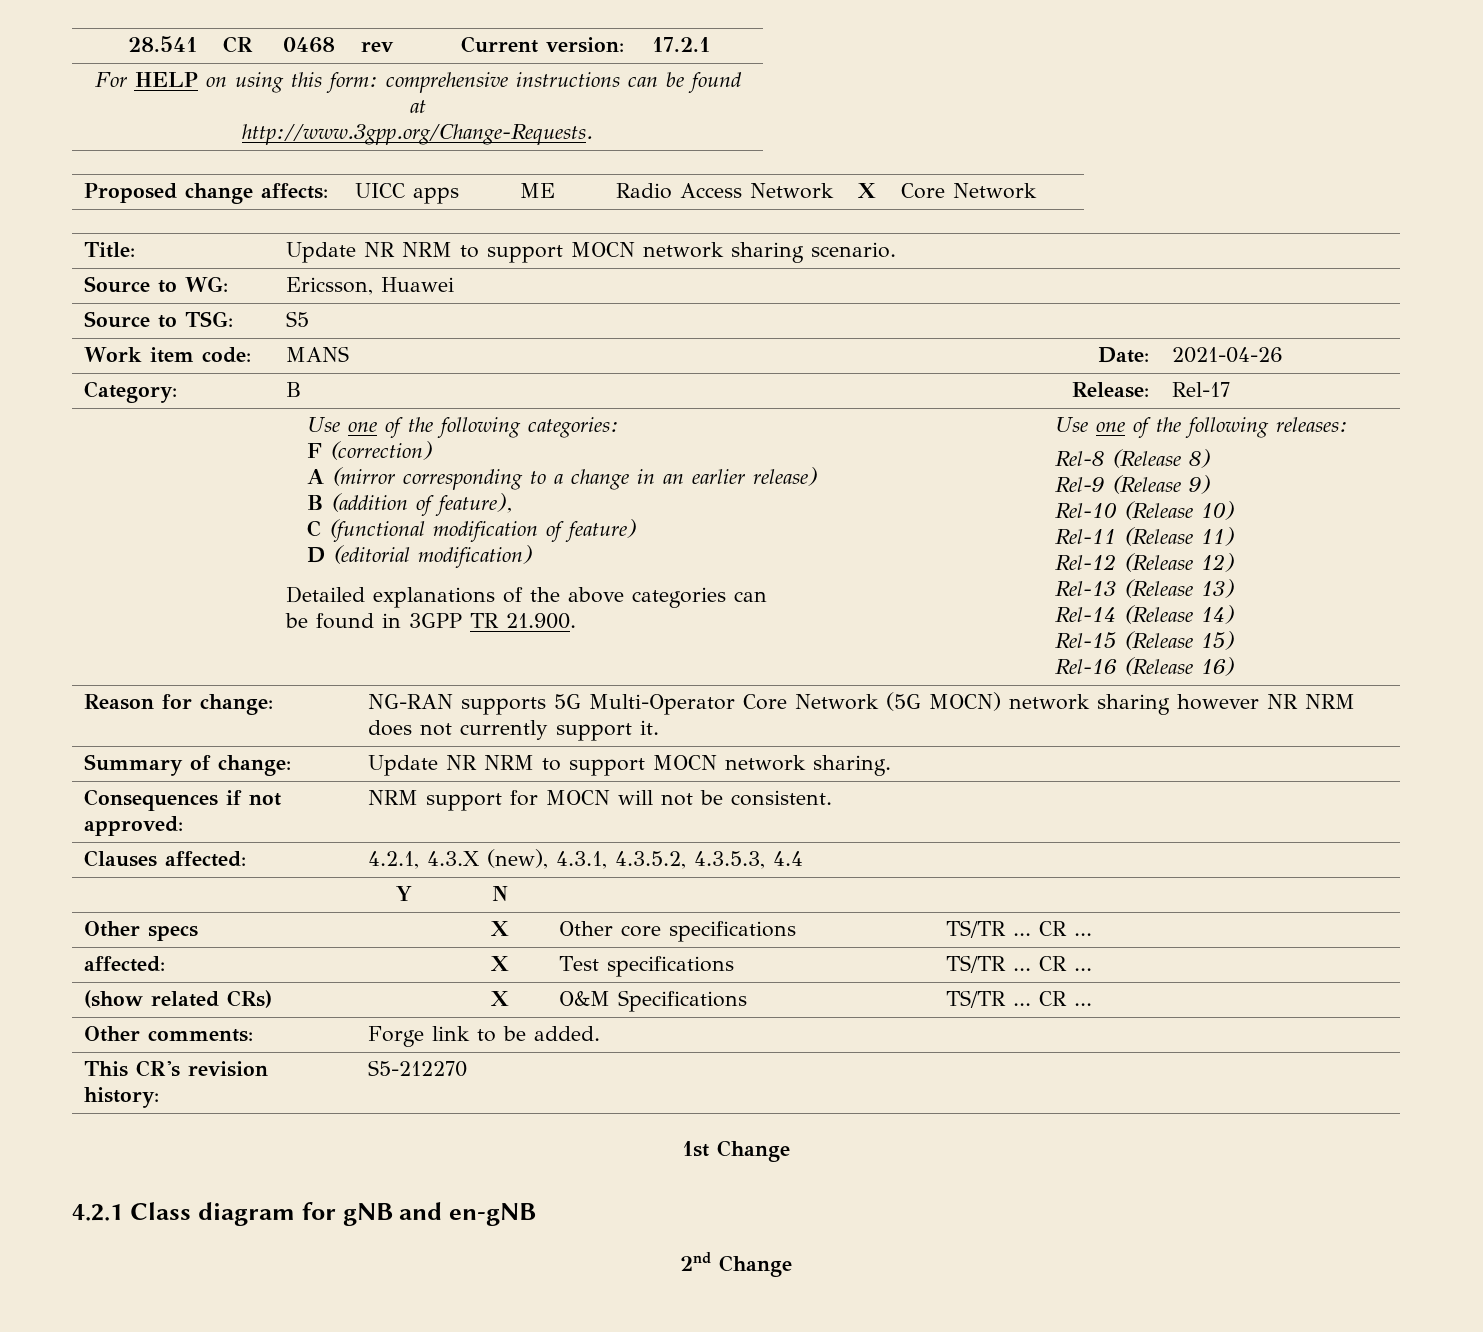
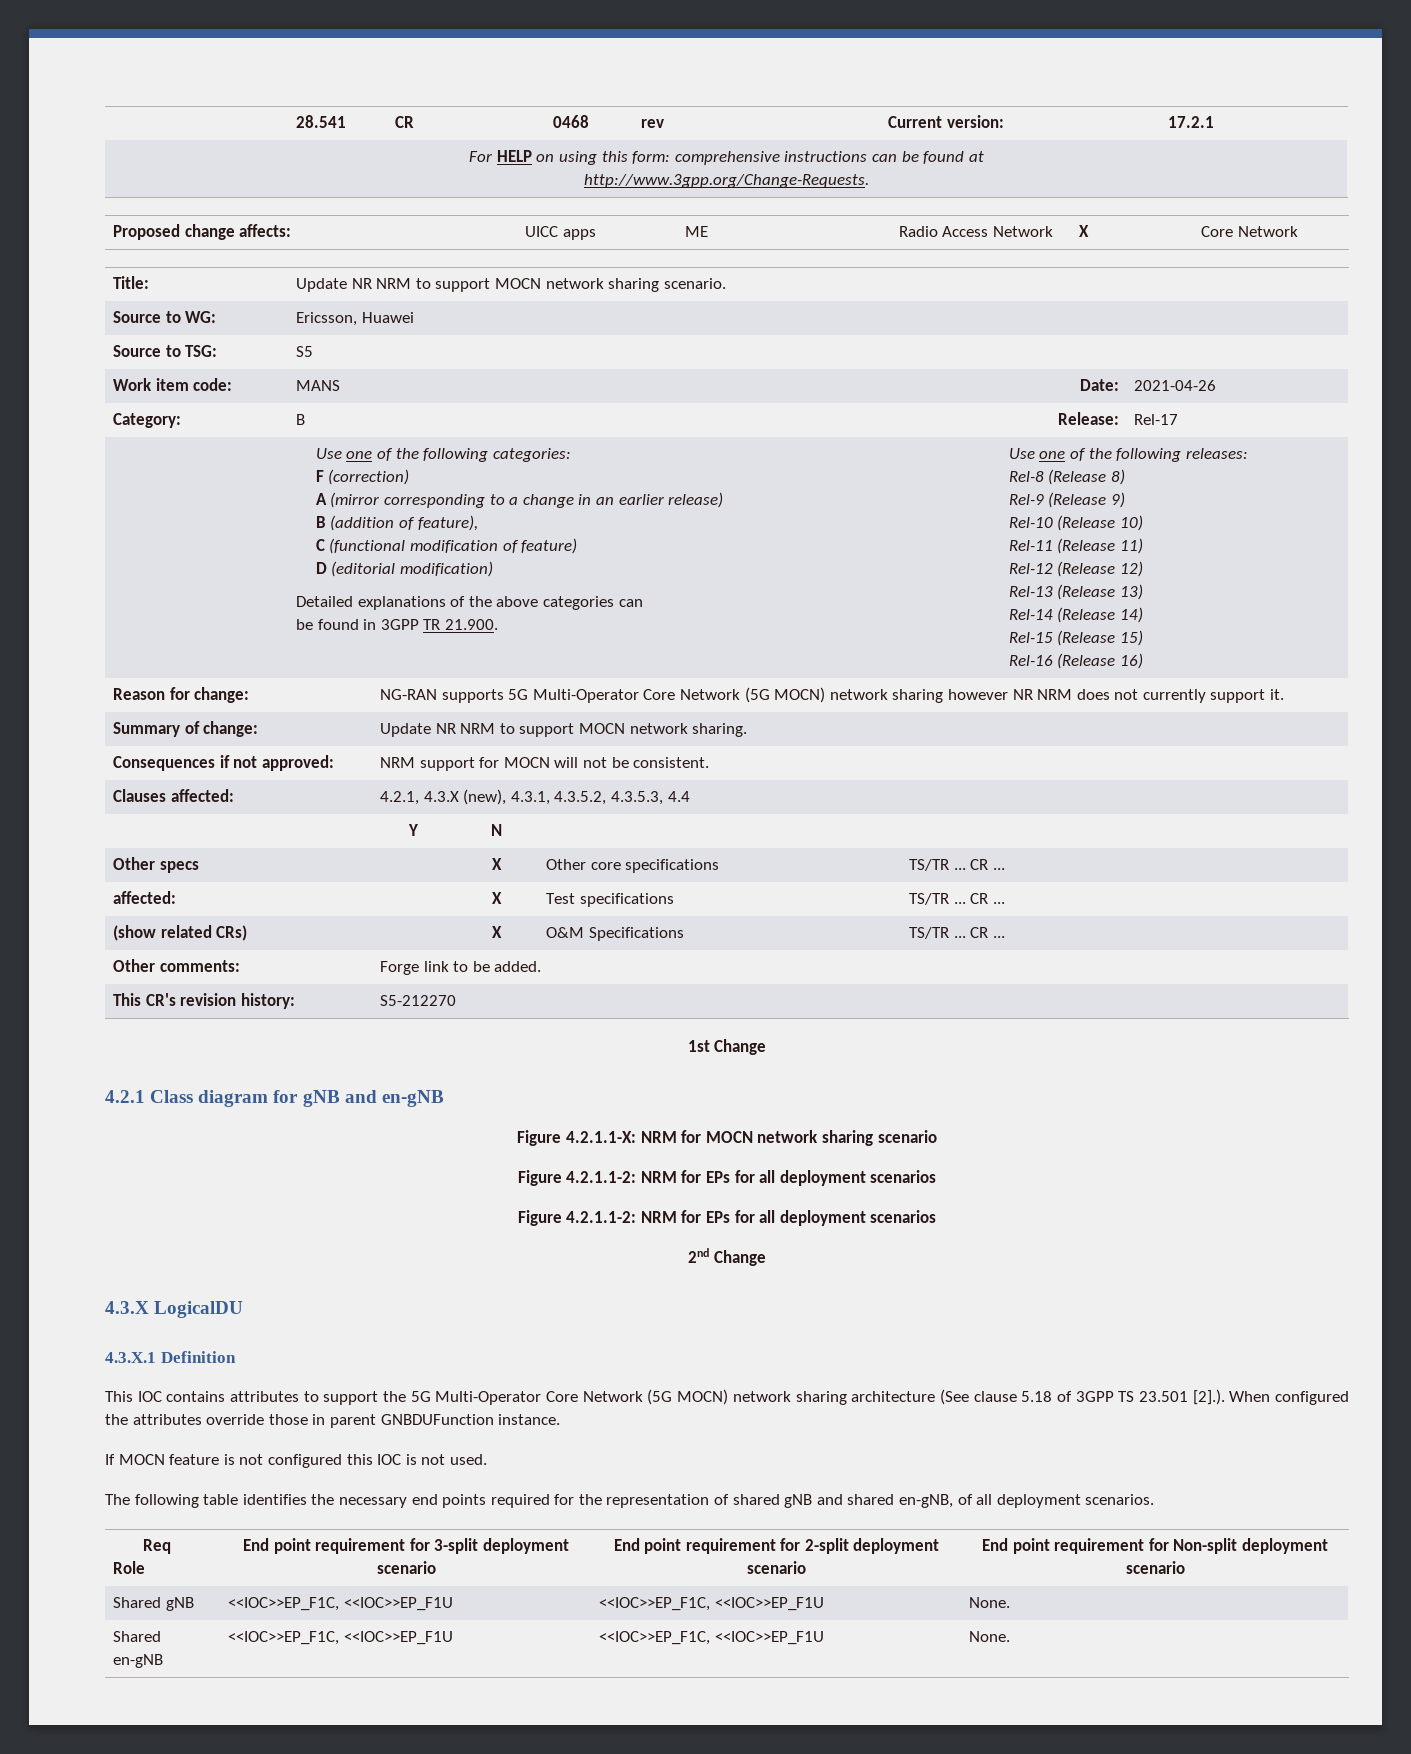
[680,1252,792,1277] 2nd Change -> [517,1130,937,1146] [517,1170,937,1186] [517,1210,937,1226] [688,1248,766,1266] [105,1301,244,1318] [105,1351,236,1363] [105,1389,1349,1405] [105,1414,561,1428] [105,1454,487,1468] [105,1494,1155,1508] [143,1539,172,1554] [113,1561,146,1574] [243,1538,569,1554] [376,1561,436,1574] [613,1538,940,1554] [747,1561,806,1574] [982,1538,1328,1554] [1125,1561,1185,1574] [113,1597,194,1611] [228,1597,453,1611] [599,1597,824,1611] [969,1597,1011,1608] [113,1631,162,1642] [113,1654,164,1668] [228,1631,453,1645] [599,1631,824,1645] [969,1631,1011,1642] Figure 4.2.1.1-X: NRM for MOCN network sharing scenario // Figure 4.2.1.1-2: NRM for EPs for all deployment scenarios // Figure 4.2.1.1-2: NRM for EPs for all deployment scenarios // 2nd Change // 4.3.X LogicalDU // 4.3.X.1 Definition // This IOC contains attributes to support the 5G Multi-Operator Core Network (5G MOCN) network sharing architecture (See clause 5.18 of 3GPP TS 23.501 [2].). When configured the attributes override those in parent GNBDUFunction instance. // If MOCN feature is not configured this IOC is not used. // The following table identifies the necessary end points required for the representation of shared gNB and shared en-gNB, of all deployment scenarios. // Req // Role | End point requirement for 3-split deployment scenario | End point requirement for 2-split deployment scenario | End point requirement for Non-split deployment scenario // Shared gNB | <<IOC>>EP_F1C, <<IOC>>EP_F1U | <<IOC>>EP_F1C, <<IOC>>EP_F1U | None. // Shared en-gNB | <<IOC>>EP_F1C, <<IOC>>EP_F1U | <<IOC>>EP_F1C, <<IOC>>EP_F1U | None.

